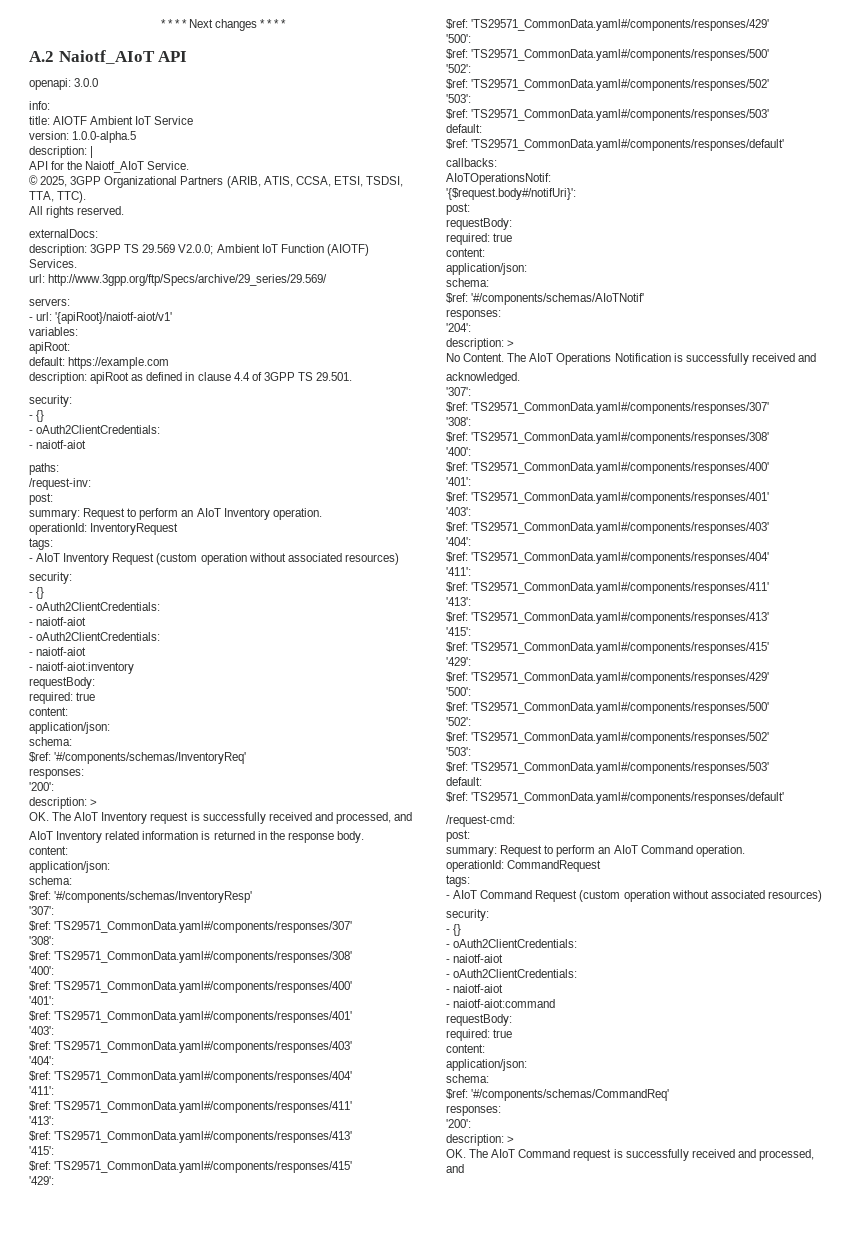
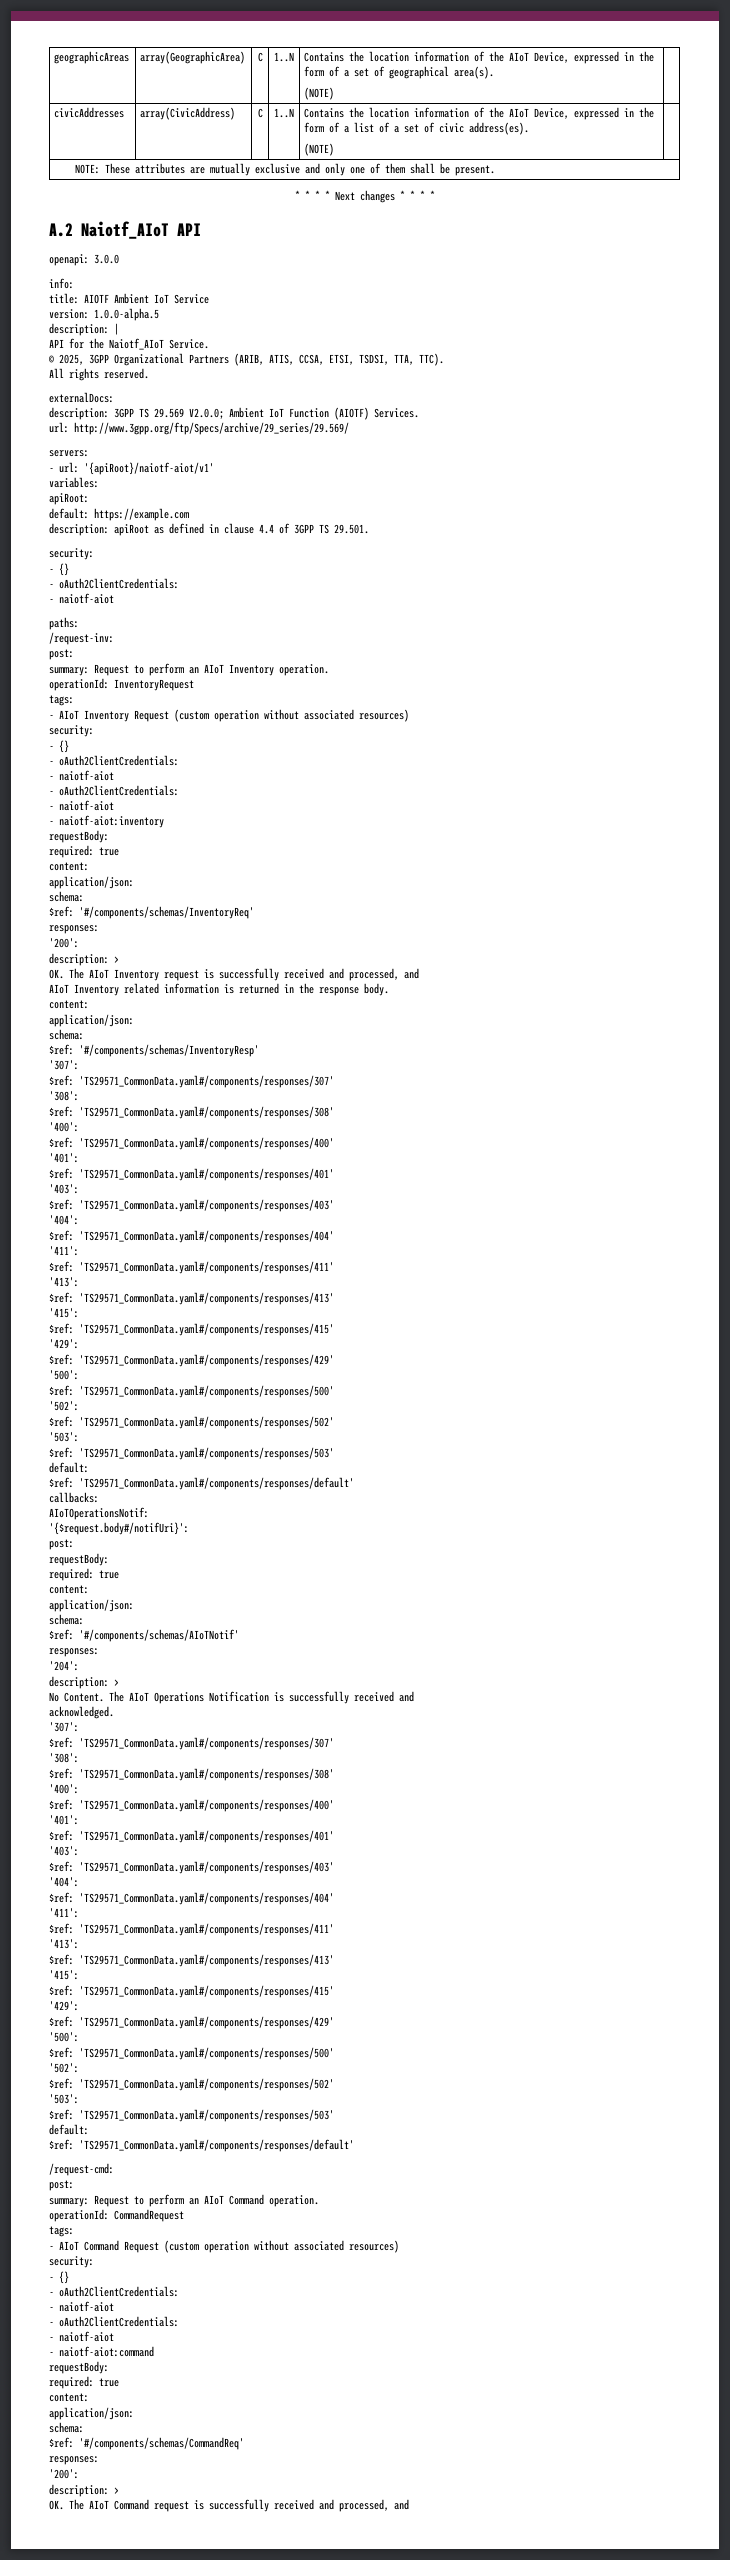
(160, 23) none -> [54,51,130,64] [140,51,246,64] [257,52,263,62] [274,52,294,62] [304,51,655,64] [304,66,495,79] [304,87,335,100] [54,107,125,118] [140,107,236,120] [257,108,263,118] [274,108,294,118] [304,107,655,120] [304,122,530,135] [304,143,335,156] [74,163,495,176] geographicAreas | array(GeographicArea) | C | 1..N | Contains the location information of the AIoT Device, expressed in the form of a set of geographical area(s). // (NOTE) | // civicAddresses | array(CivicAddress) | C | 1..N | Contains the location information of the AIoT Device, expressed in the form of a list of a set of civic address(es). // (NOTE) | // NOTE: These attributes are mutually exclusive and only one of them shall be present. //

